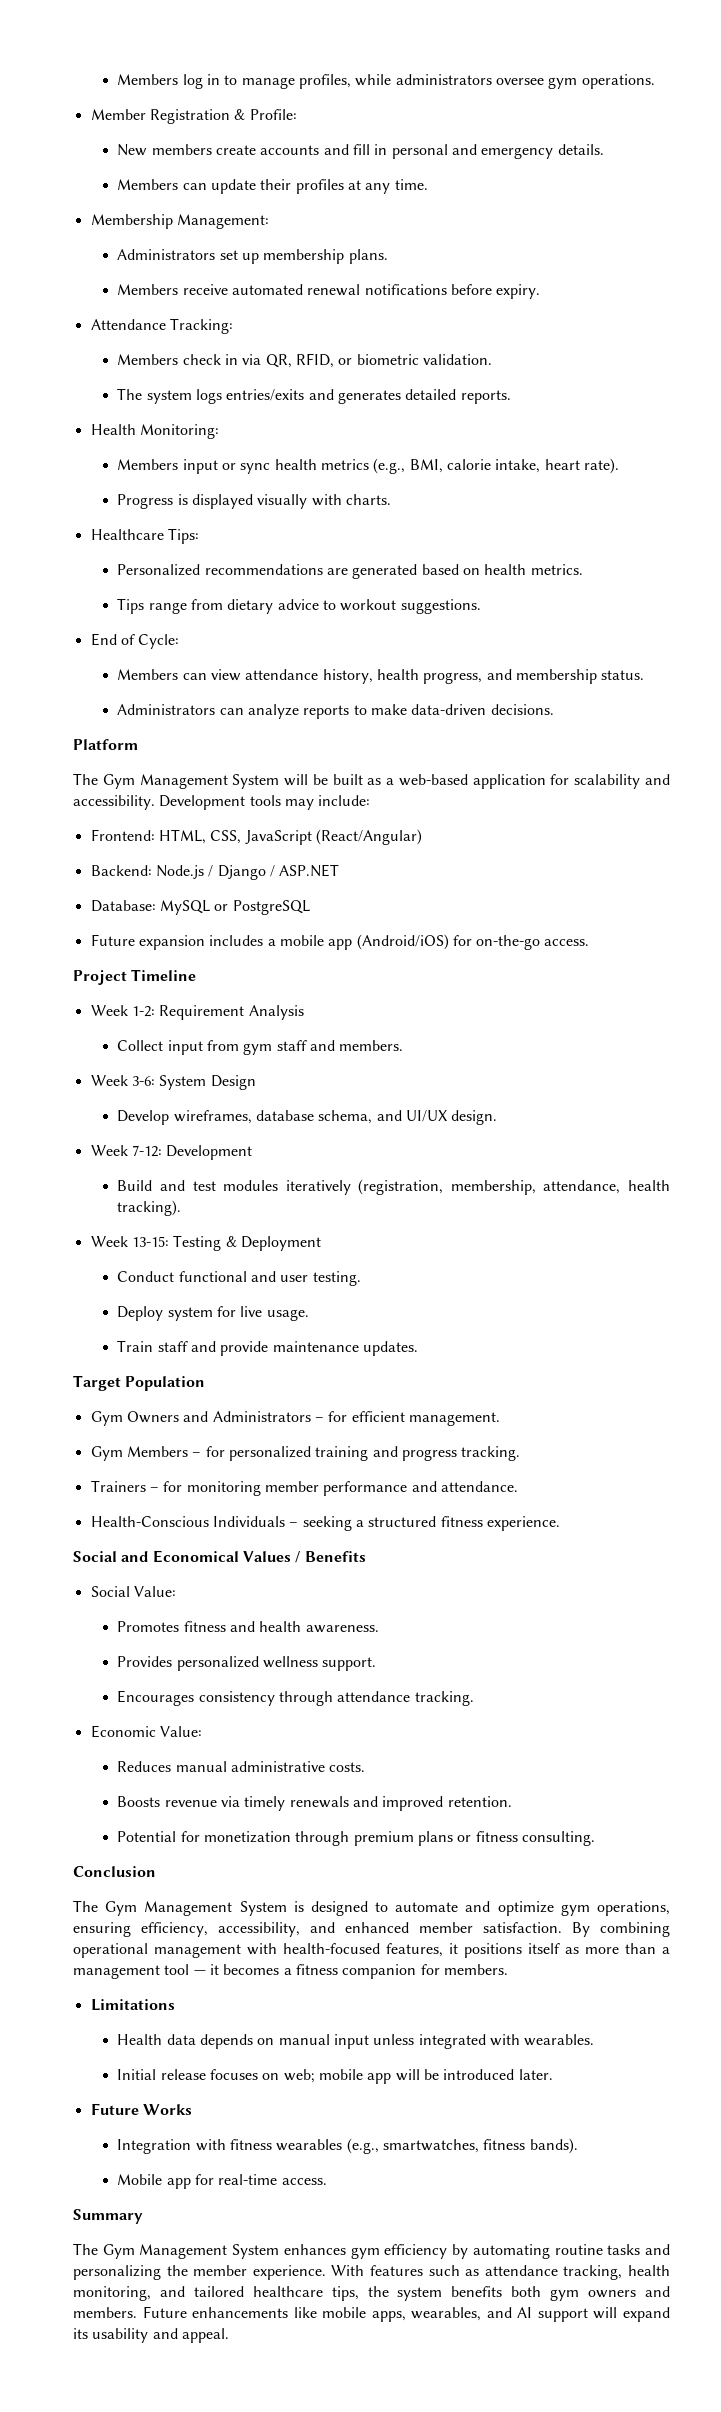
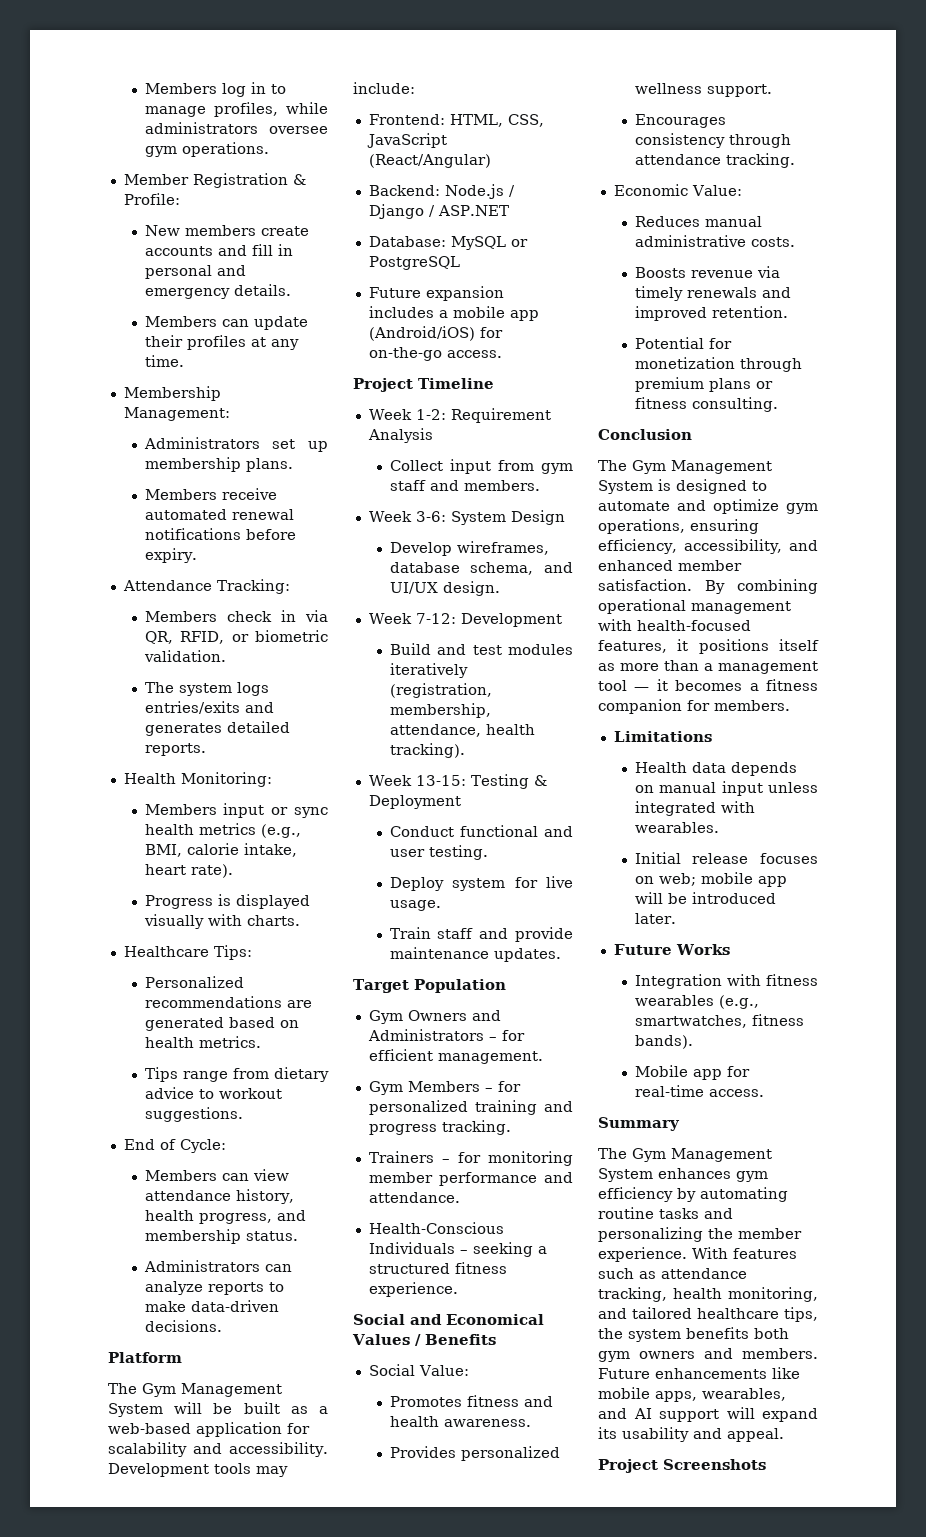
(229, 2335) none -> [598,1459,766,1473] // Project Screenshots

